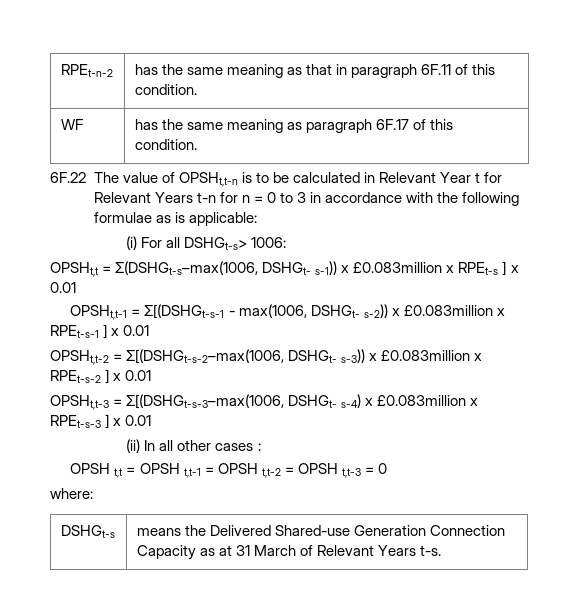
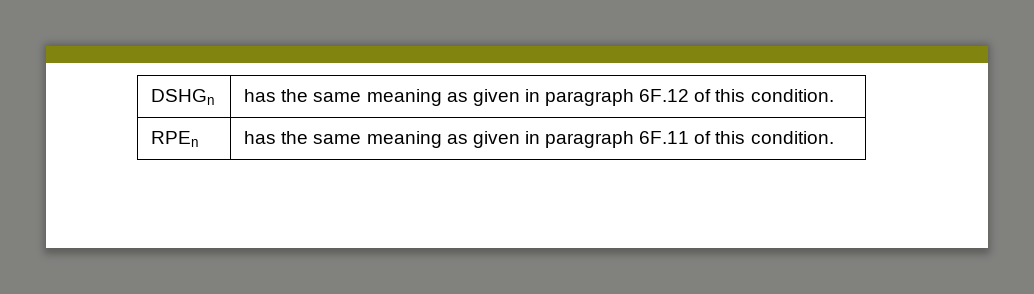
[60,64,113,77] [134,64,333,78] RPEt-n-2 | has the same meaning as that -> [151,89,216,105] [244,89,834,106] [151,131,200,147] [244,131,520,148] DSHGn | has the same meaning as given in paragraph 6F.12 of this condition. // RPEn | has the same meaning as given
[60,119,83,130] [134,119,454,133] [134,139,197,150] [50,172,503,187] [93,192,520,206] [93,212,257,226] [126,236,287,250] [50,261,519,277] [50,282,76,293] [70,304,505,320] [50,324,150,339] [50,349,483,365] [50,369,152,384] [50,394,479,410] [50,414,152,429] [126,439,261,453] [70,463,387,478] [50,488,93,499] [60,525,115,538] [136,525,506,536] [136,545,442,560] // WF | has the same meaning as paragraph 6F.17 of this condition. // 6F.22 The value of OPSHt,t-n is to be calculated in Relevant Year t for Relevant Years t-n for n = 0 to 3 in accordance with the following formulae as is applicable: // (i) For all DSHGt-s> 1006: // OPSHt,t = Σ(DSHGt-s–max(1006, DSHGt- s-1)) x £0.083million x RPEt-s ] x 0.01 // OPSHt,t-1 = Σ[(DSHGt-s-1 - max(1006, DSHGt- s-2)) x £0.083million x RPEt-s-1 ] x 0.01 // OPSHt,t-2 = Σ[(DSHGt-s-2–max(1006, DSHGt- s-3)) x £0.083million x RPEt-s-2 ] x 0.01 // OPSHt,t-3 = Σ[(DSHGt-s-3–max(1006, DSHGt- s-4) x £0.083million x RPEt-s-3 ] x 0.01 // (ii) In all other cases : // OPSH t,t = OPSH t,t-1 = OPSH t,t-2 = OPSH t,t-3 = 0 // where: // DSHGt-s | means the Delivered Shared-use Generation Connection Capacity as at 31 March of Relevant Years t-s. -> (834, 137) none

